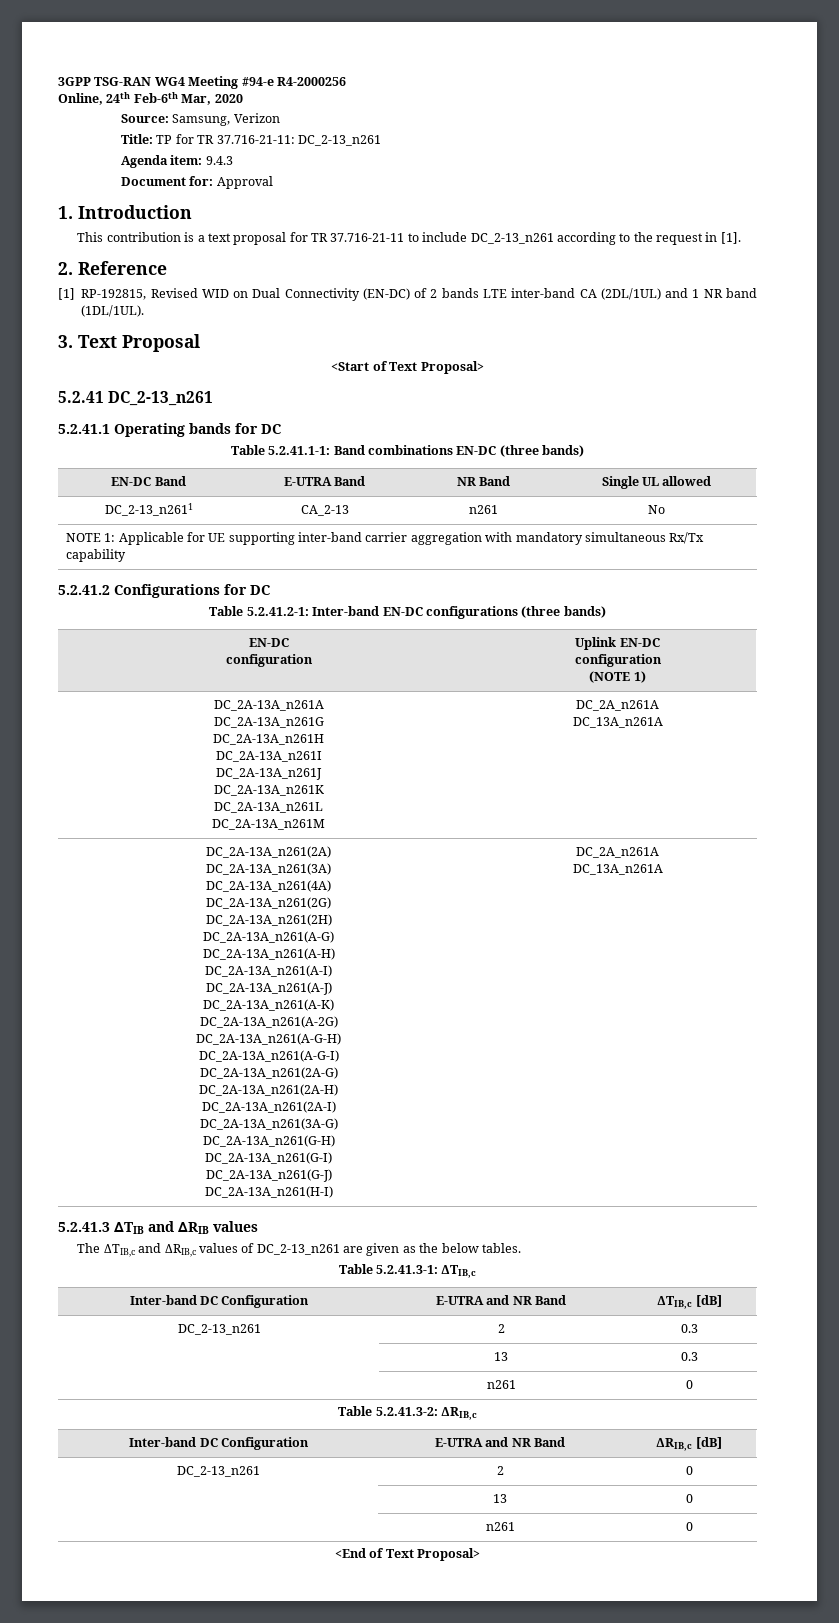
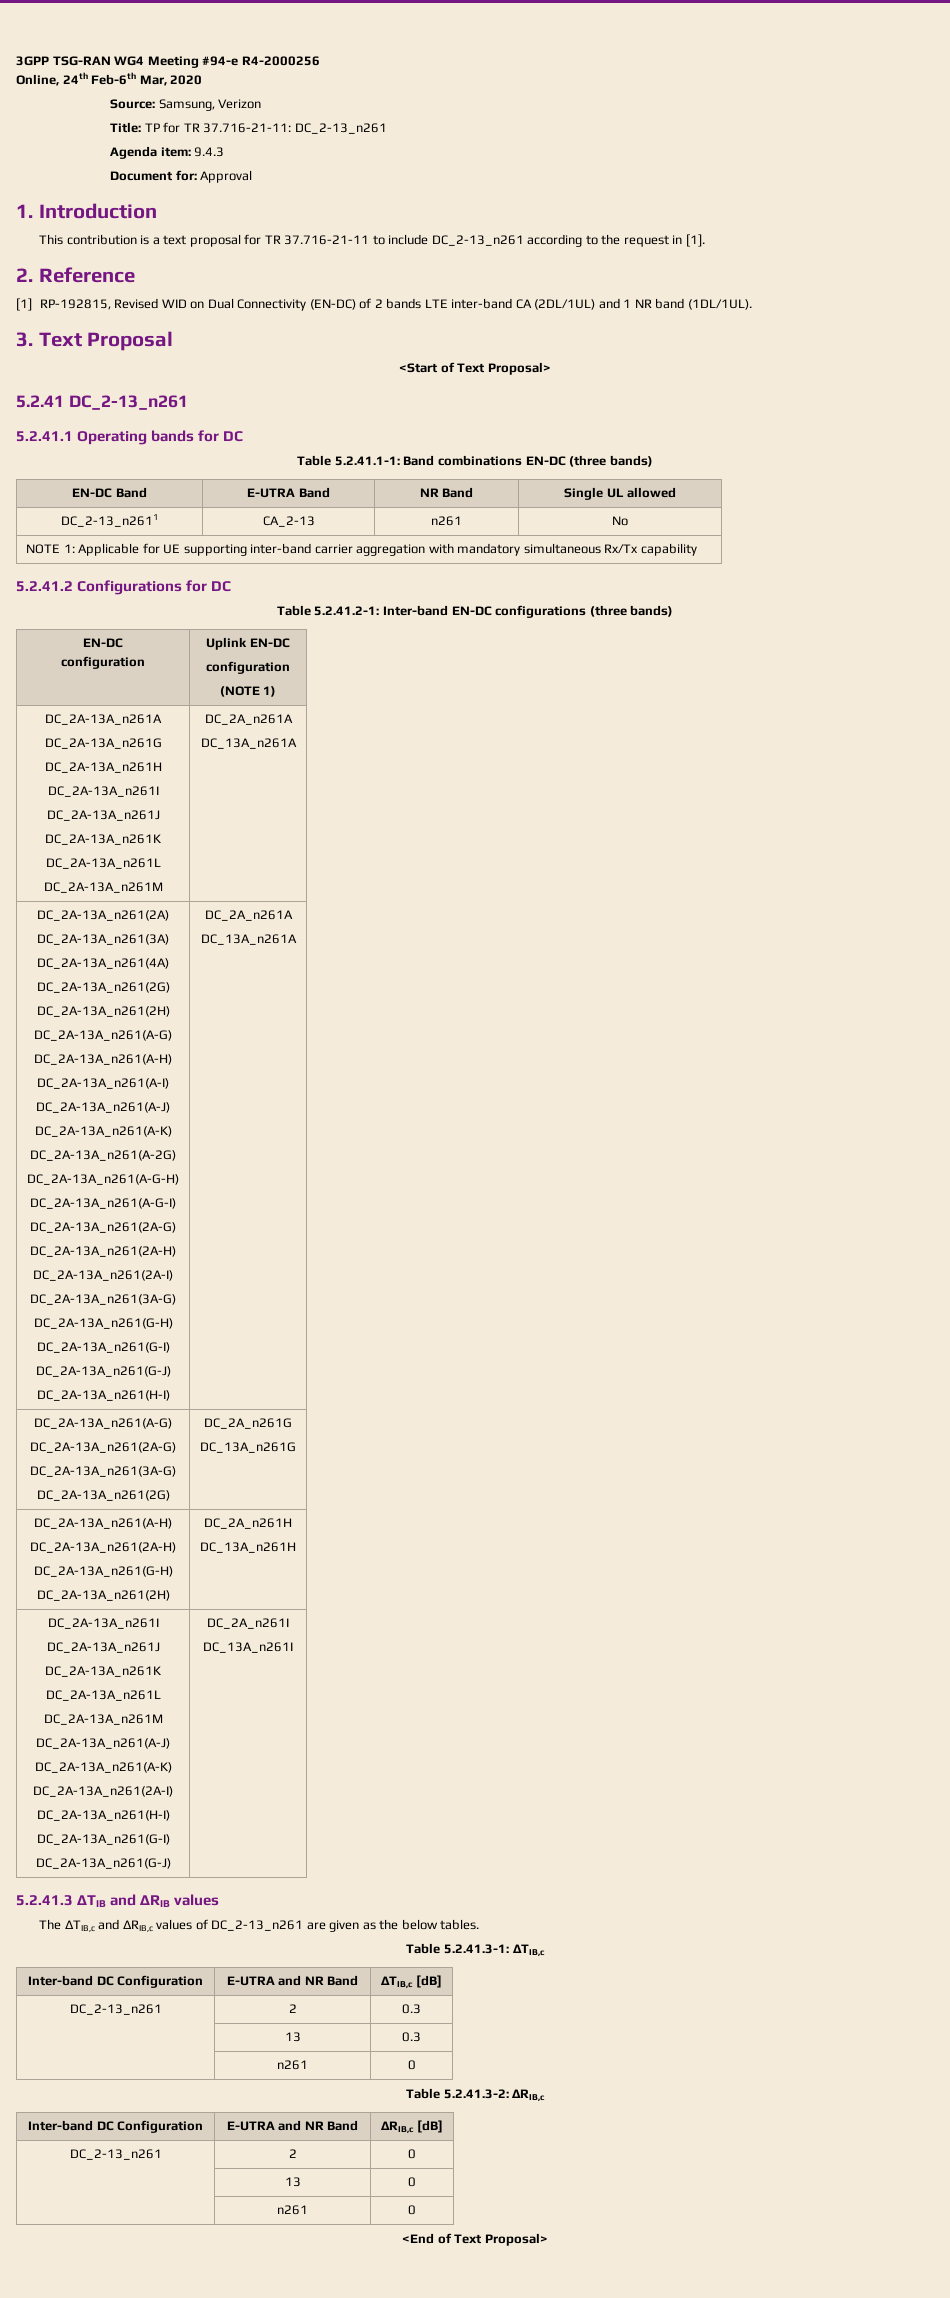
(663, 869) none -> [34,1418,172,1429] [30,1442,176,1453] [30,1466,176,1477] [36,1490,170,1501] [204,1418,292,1429] [200,1442,296,1453] [34,1518,172,1529] [30,1542,176,1553] [33,1566,173,1577] [36,1590,170,1601] [204,1518,292,1529] [200,1542,296,1553] [47,1618,159,1629] [46,1642,160,1653] [45,1666,162,1677] [45,1690,161,1701] [43,1714,163,1725] [36,1738,170,1749] [34,1762,172,1773] [33,1786,173,1797] [36,1810,170,1821] [36,1834,170,1845] [35,1858,171,1869] [207,1618,289,1629] [203,1642,293,1653] // DC_2A-13A_n261(A-G) // DC_2A-13A_n261(2A-G) // DC_2A-13A_n261(3A-G) // DC_2A-13A_n261(2G) | DC_2A_n261G // DC_13A_n261G // DC_2A-13A_n261(A-H) // DC_2A-13A_n261(2A-H) // DC_2A-13A_n261(G-H) // DC_2A-13A_n261(2H) | DC_2A_n261H // DC_13A_n261H // DC_2A-13A_n261I // DC_2A-13A_n261J // DC_2A-13A_n261K // DC_2A-13A_n261L // DC_2A-13A_n261M // DC_2A-13A_n261(A-J) // DC_2A-13A_n261(A-K) // DC_2A-13A_n261(2A-I) // DC_2A-13A_n261(H-I) // DC_2A-13A_n261(G-I) // DC_2A-13A_n261(G-J) | DC_2A_n261I // DC_13A_n261I

